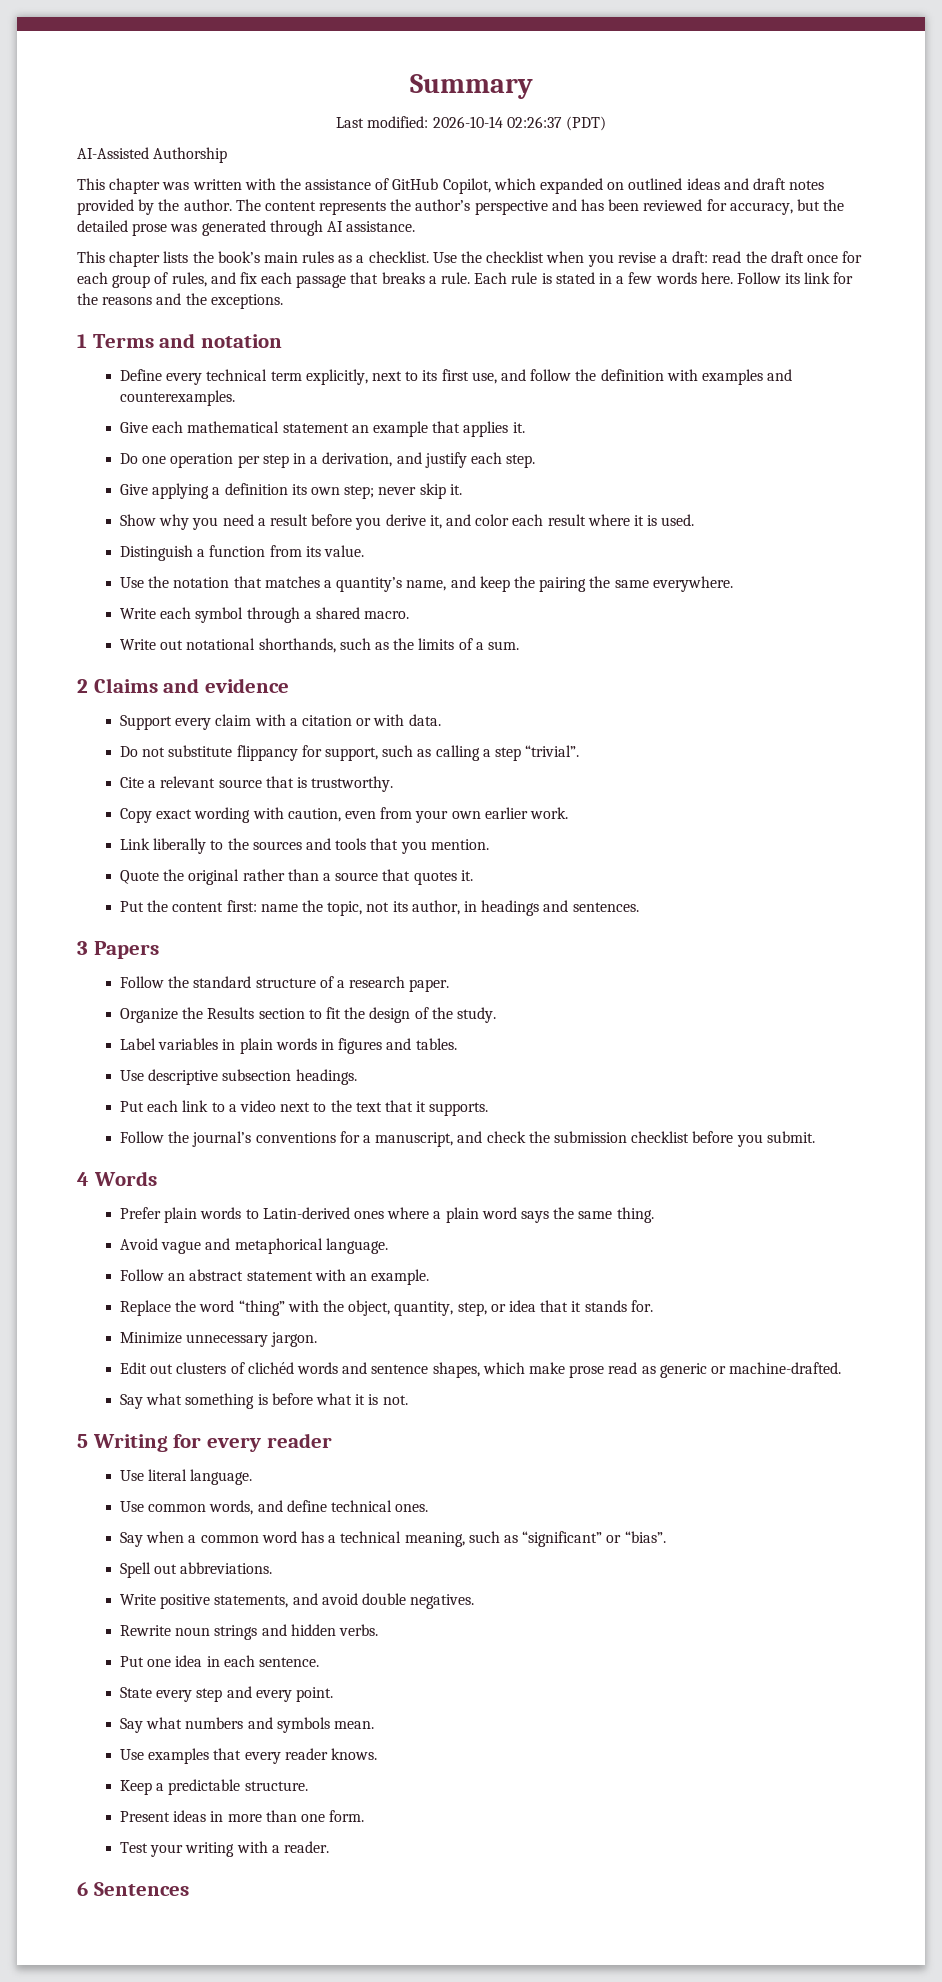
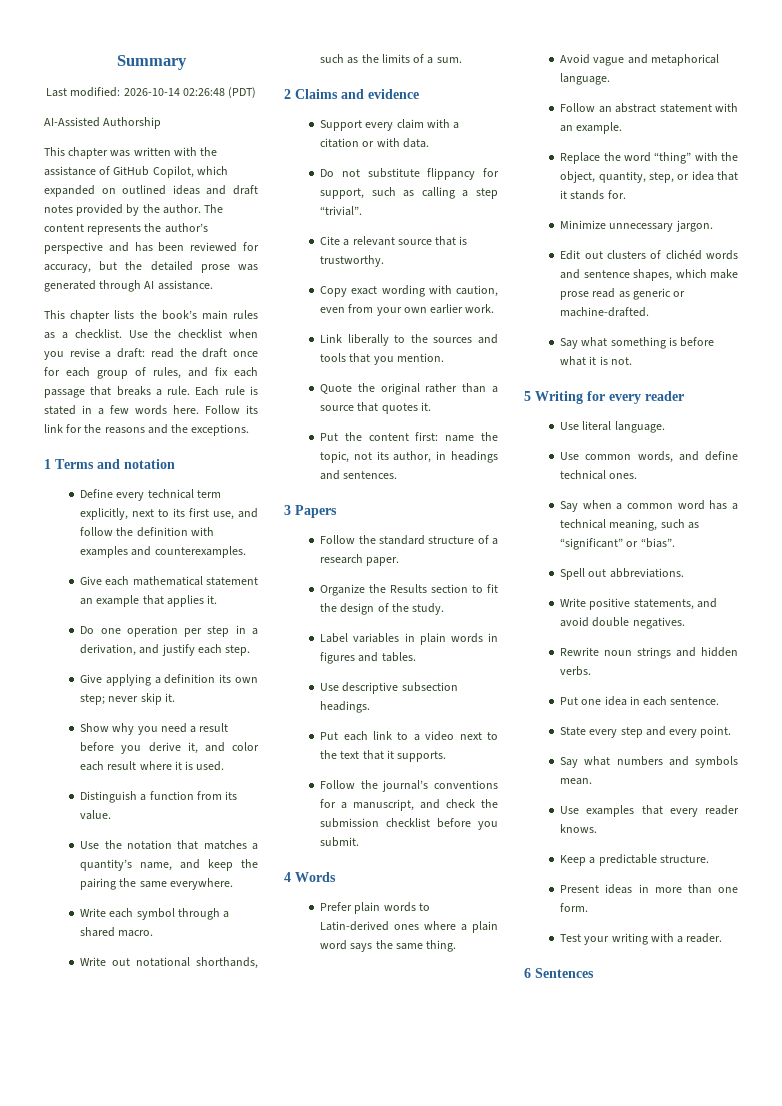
[506,116,562,128] 02:26:37 -> [182,88,225,96] 02:26:48

